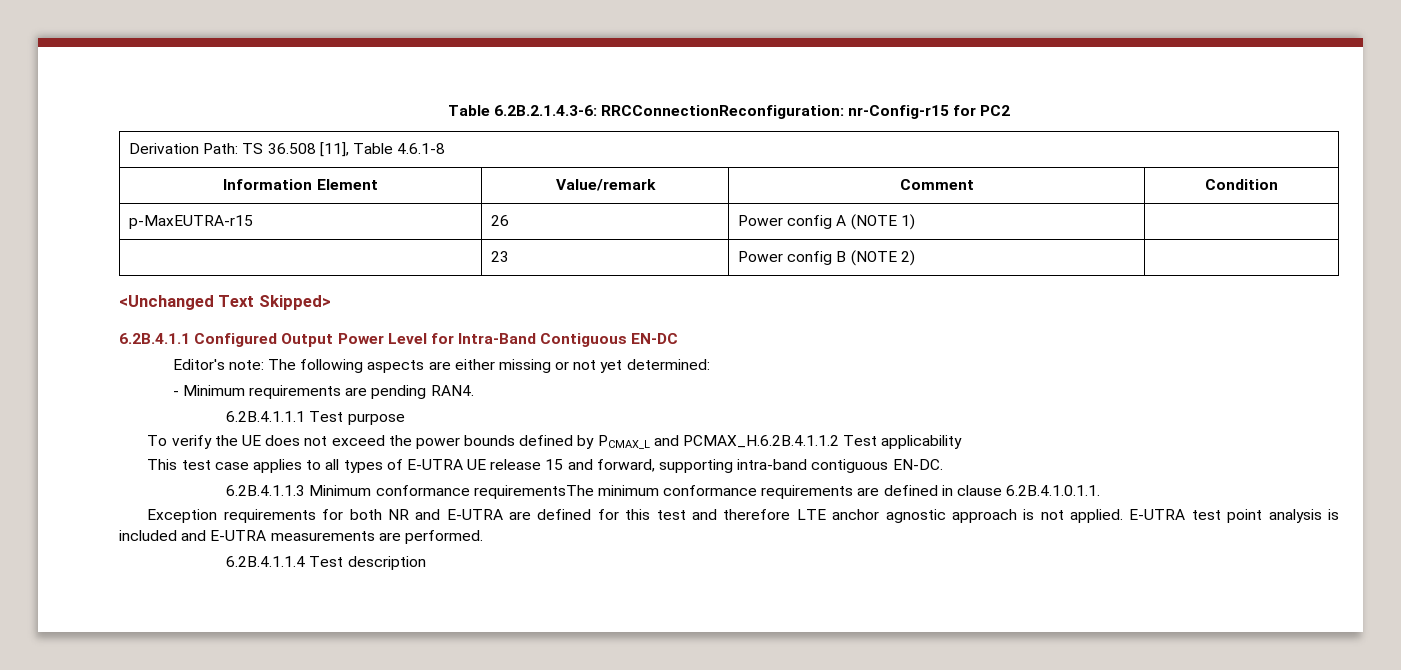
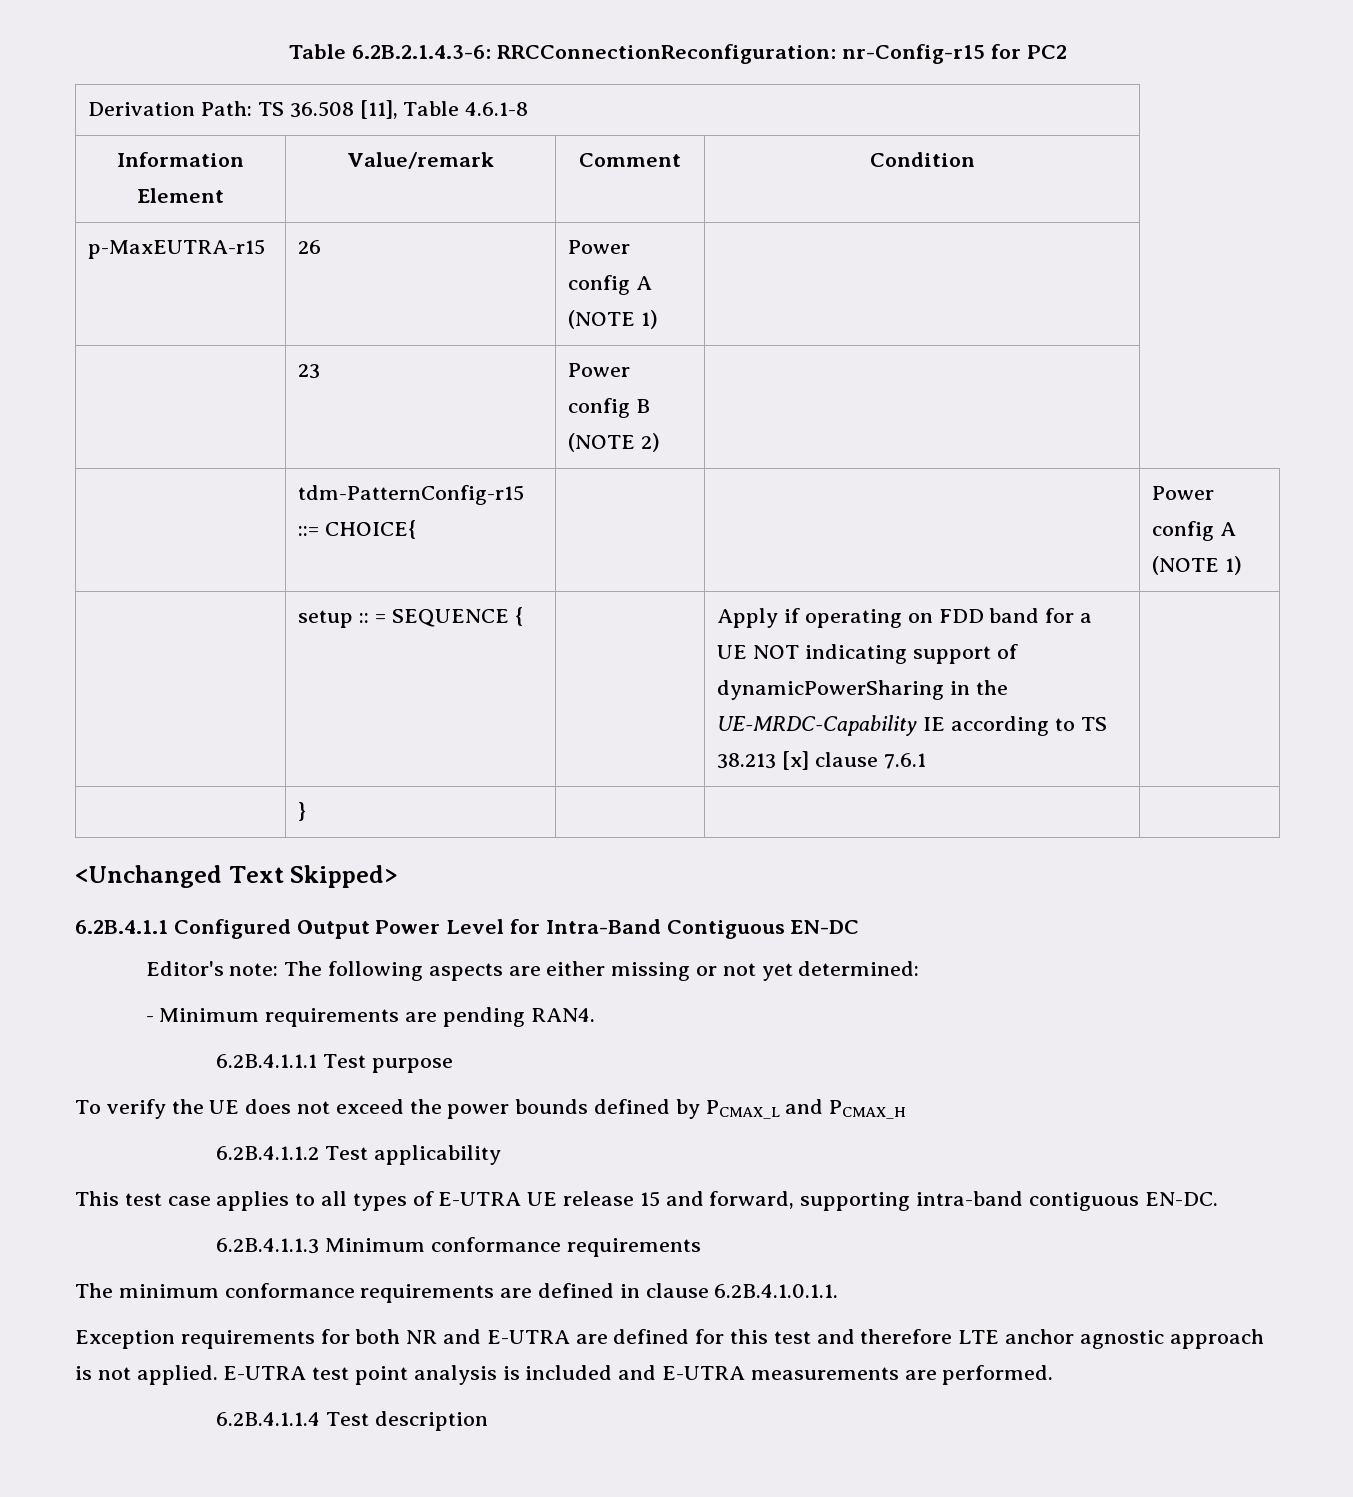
(915, 258) none -> [298,485,525,505] [298,520,417,539] [1152,486,1215,500] [1152,521,1237,541] [1152,556,1243,575] [298,607,523,628] [717,608,1093,628] [717,644,1018,664] [717,680,1009,700] [717,715,1107,736] [717,751,926,770] [298,802,307,821] // | tdm-PatternConfig-r15 ::= CHOICE{ | | | Power config A (NOTE 1) // | setup :: = SEQUENCE { | | Apply if operating on FDD band for a UE NOT indicating support of dynamicPowerSharing in the UE-MRDC-Capability IE according to TS 38.213 [x] clause 7.6.1 | // | } | | |
[682,435,839,448] PCMAX_H.6.2B.4.1.1.2 -> [829,1100,907,1119] [216,1146,320,1160] PCMAX_H // 6.2B.4.1.1.2
[473,485,594,499] requirementsThe -> [566,1238,701,1257] [75,1283,113,1298] requirements // The

